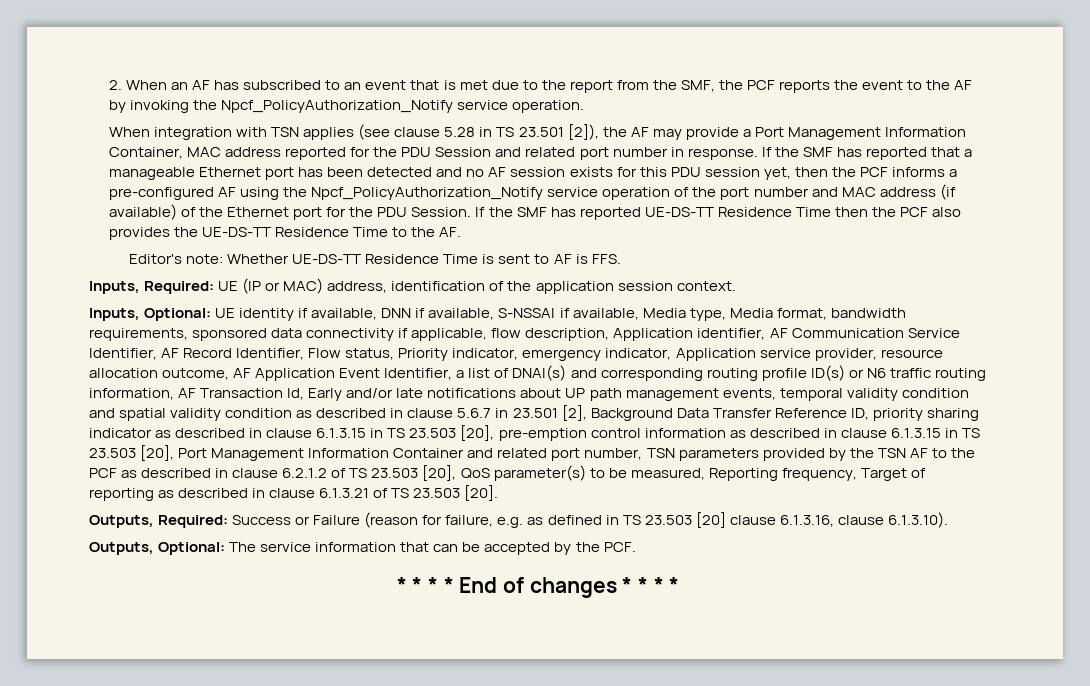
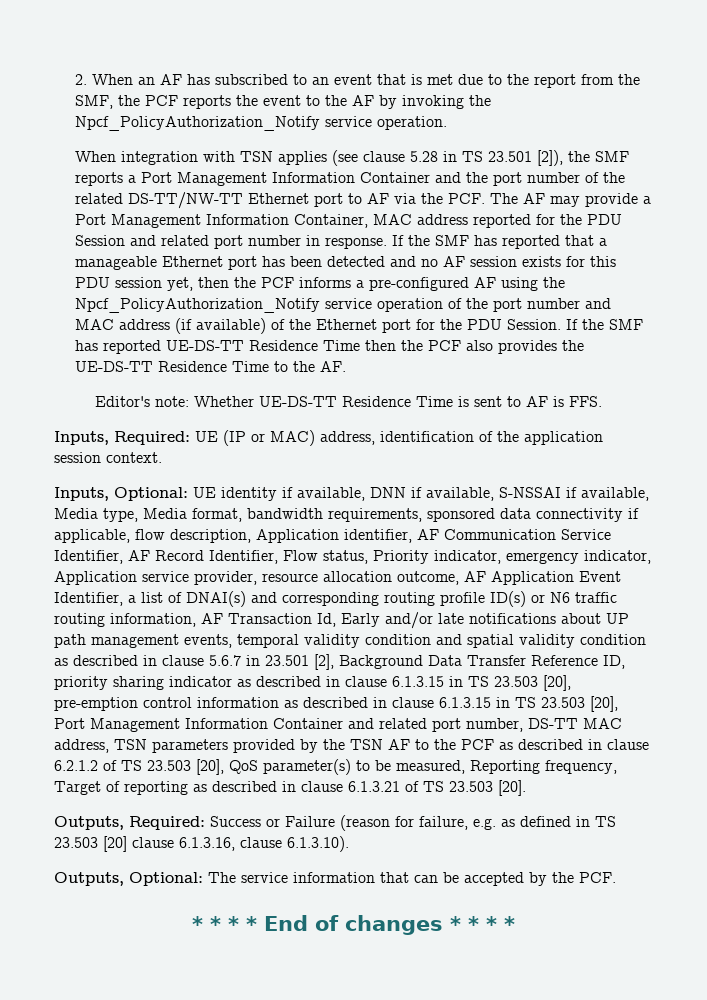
(627, 132) none -> [594,151,629,162] [74,172,625,186] [74,192,518,209] SMF reports a Port Management Information Container and the port number of the related DS-TT/NW-TT Ethernet port to AF via the PCF. The
(643, 454) none -> [528,718,622,729] [54,739,109,753] DS-TT MAC address,

